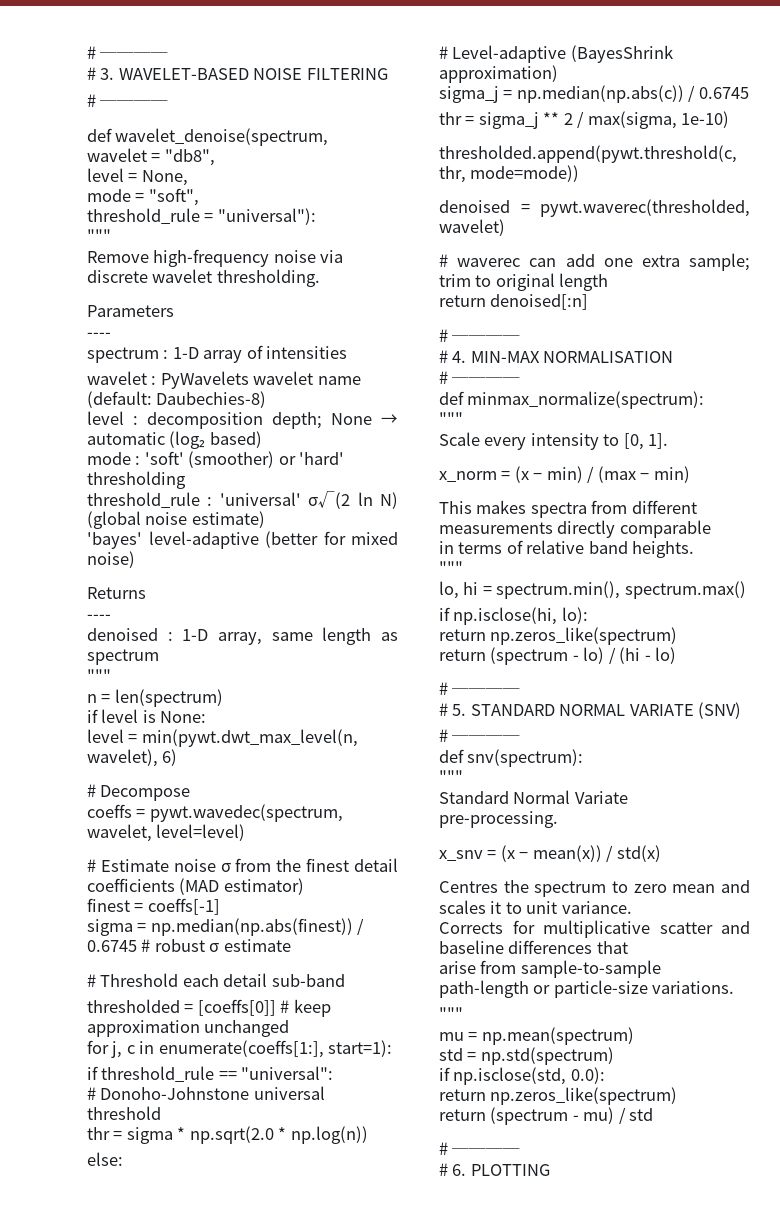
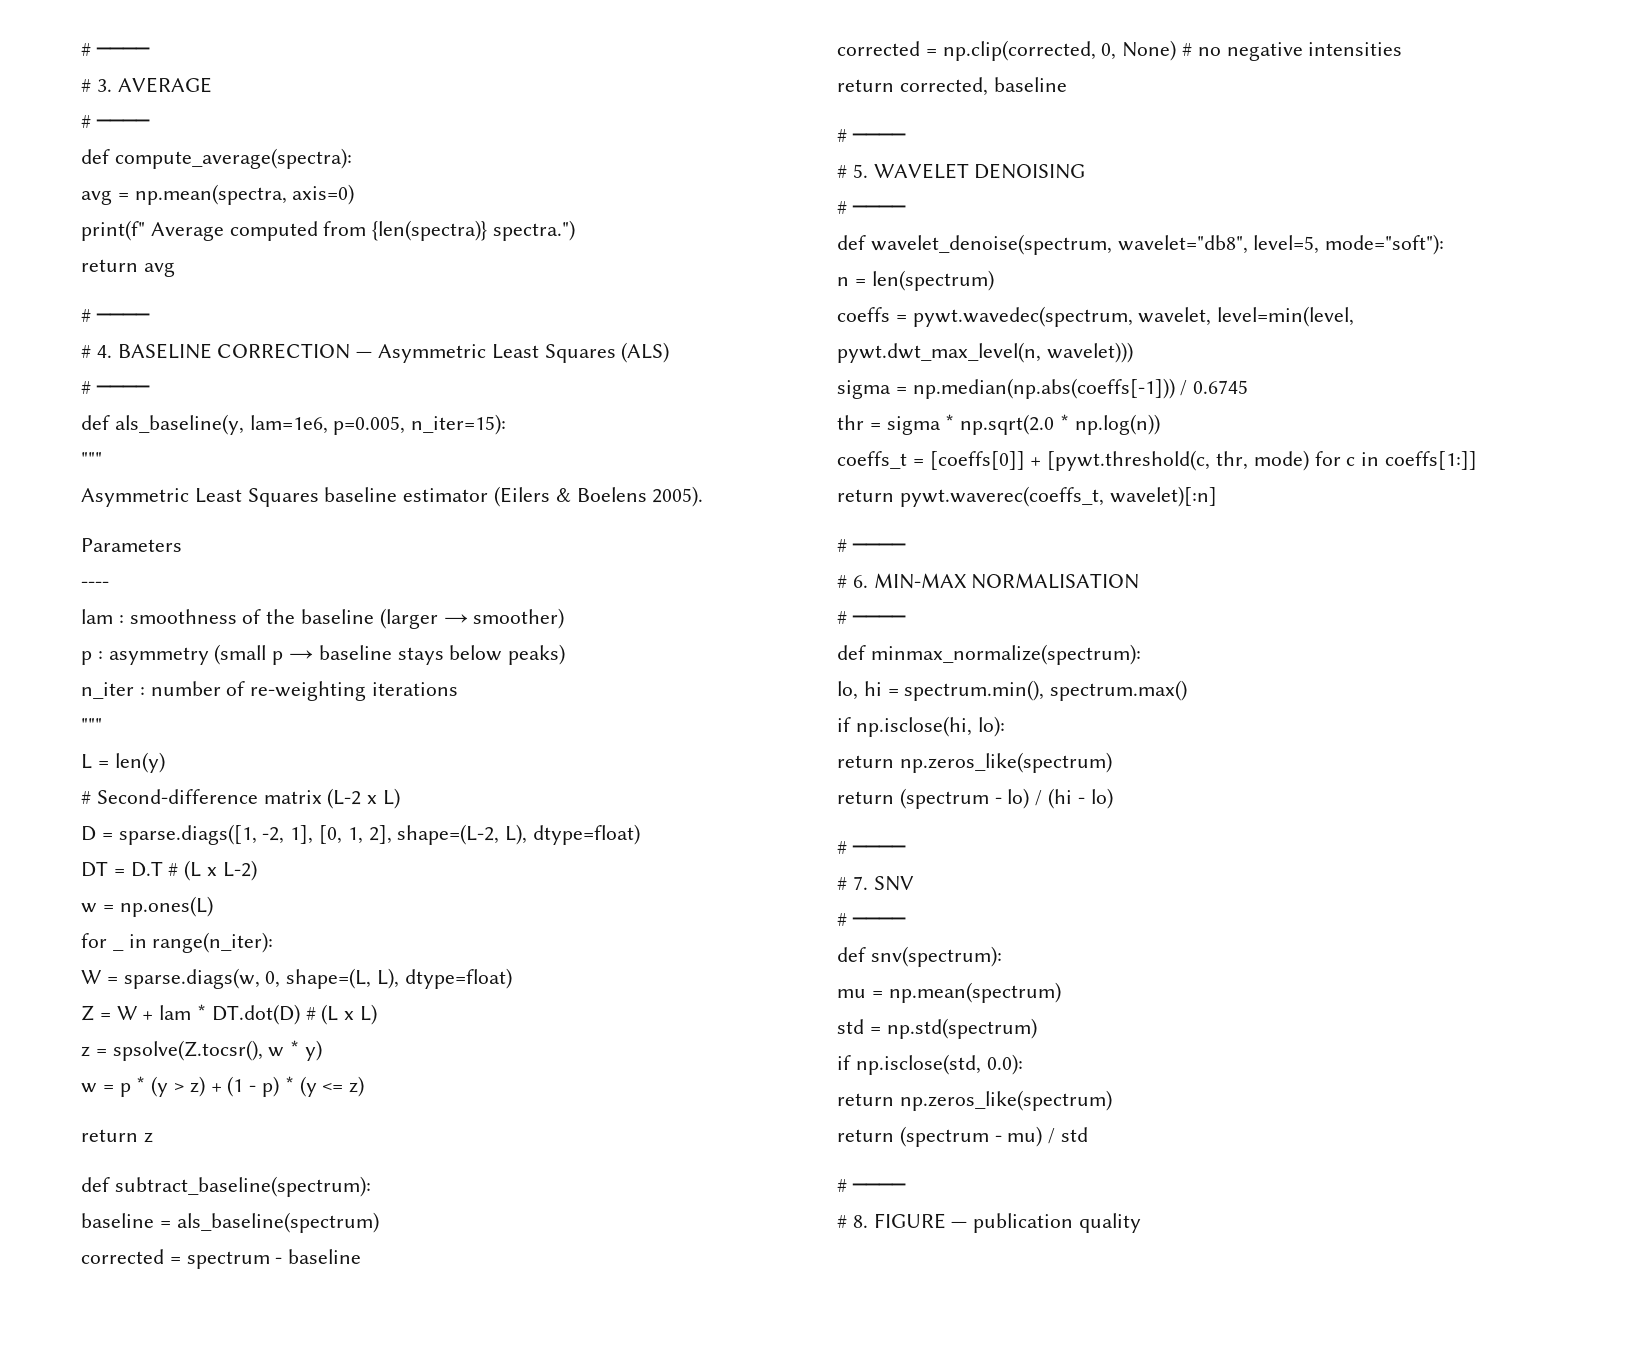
[118,68,388,80] [87,94,169,107] [87,128,329,146] [87,148,215,166] [87,168,188,186] [87,188,199,206] [87,208,316,225] [87,229,111,242] [87,249,344,267] [87,269,320,287] [87,305,174,317] [87,332,111,338] [87,345,348,363] [87,371,361,389] [87,391,267,408] [87,411,398,429] [87,431,262,449] [87,451,345,468] [87,471,186,489] [87,491,398,509] [87,511,265,529] [87,531,398,549] [87,551,135,568] [87,587,146,599] [87,614,111,620] [87,627,398,645] [87,649,159,665] [87,669,111,682] [87,689,223,707] [87,709,207,723] [87,729,358,747] [87,749,178,767] [87,784,191,801] [87,804,343,822] [87,824,246,842] [87,858,398,872] [87,878,304,895] [87,898,220,915] WAVELET-BASED NOISE FILTERING // # ──── // def wavelet_denoise(spectrum, // wavelet = "db8", // level = None, // mode = "soft", // threshold_rule = "universal"): // """ // Remove high-frequency noise via discrete wavelet thresholding. // Parameters // ---- // spectrum : 1-D array of intensities // wavelet : PyWavelets wavelet name (default: Daubechies-8) // level : decomposition depth; None → automatic (log₂ based) // mode : 'soft' (smoother) or 'hard' thresholding // threshold_rule : 'universal' σ√(2 ln N) (global noise estimate) // 'bayes' level-adaptive (better for mixed noise) // Returns // ---- // denoised : 1-D array, same length as spectrum // """ // n = len(spectrum) // if level is None: // level = min(pywt.dwt_max_level(n, wavelet), 6) // # Decompose // coeffs = pywt.wavedec(spectrum, wavelet, level=level) // # Estimate noise σ from the finest detail coefficients (MAD estimator) // finest = coeffs[-1] -> [117,77,212,93] [81,115,150,128] [81,148,352,169] [81,184,355,205] [81,220,576,241] [81,259,175,277] [81,309,150,322] [81,342,670,363] [81,381,150,394] [81,414,507,435] [81,452,102,466] [81,486,704,507] [81,538,182,552] [81,581,109,588] [81,608,565,629] [81,644,566,665] [81,681,459,701] [81,718,102,732] [81,752,165,773] [81,788,401,809] [81,824,641,845] [81,860,257,881] [81,896,213,917] [81,933,107,948] [112,948,124,951] [128,932,274,953] [81,968,512,989] [81,1004,378,1025] [81,1040,323,1061] [81,1076,365,1097] [81,1129,153,1143] [81,1176,371,1197] [81,1212,379,1233] [81,1249,362,1269] [837,40,1403,61] [837,77,1067,96] [837,129,906,142] [837,163,1086,179] [837,201,906,214] [837,234,1445,255] [837,270,994,291] [837,306,1355,327] [837,342,1133,363] AVERAGE // # ──── // def compute_average(spectra): // avg = np.mean(spectra, axis=0) // print(f" Average computed from {len(spectra)} spectra.") // return avg // # ──── // # 4. BASELINE CORRECTION — Asymmetric Least Squares (ALS) // # ──── // def als_baseline(y, lam=1e6, p=0.005, n_iter=15): // """ // Asymmetric Least Squares baseline estimator (Eilers & Boelens 2005). // Parameters // ---- // lam : smoothness of the baseline (larger → smoother) // p : asymmetry (small p → baseline stays below peaks) // n_iter : number of re-weighting iterations // """ // L = len(y) // # Second-difference matrix (L-2 x L) // D = sparse.diags([1, -2, 1], [0, 1, 2], shape=(L-2, L), dtype=float) // DT = D.T # (L x L-2) // w = np.ones(L) // for _ in range(n_iter): // W = sparse.diags(w, 0, shape=(L, L), dtype=float) // Z = W + lam * DT.dot(D) # (L x L) // z = spsolve(Z.tocsr(), w * y) // w = p * (y > z) + (1 - p) * (y <= z) // return z // def subtract_baseline(spectrum): // baseline = als_baseline(spectrum) // corrected = spectrum - baseline // corrected = np.clip(corrected, 0, None) # no negative intensities // return corrected, baseline // # ──── // # 5. WAVELET DENOISING // # ──── // def wavelet_denoise(spectrum, wavelet="db8", level=5, mode="soft"): // n = len(spectrum) // coeffs = pywt.wavedec(spectrum, wavelet, level=min(level, pywt.dwt_max_level(n, wavelet)))
[150,918,365,936] [87,939,291,952] [87,973,345,987] [87,999,331,1017] [87,1020,290,1037] [87,1040,393,1058] [87,1066,334,1082] [87,1086,325,1100] [87,1106,161,1120] np.median(np.abs(finest)) / 0.6745 # robust σ estimate // # Threshold each detail sub-band // thresholded = [coeffs[0]] # keep approximation unchanged // for j, c in enumerate(coeffs[1:], start=1): // if threshold_rule == "universal": // # Donoho-Johnstone universal threshold -> [912,378,1249,399] np.median(np.abs(coeffs[-1])) / 0.6745
[87,1152,123,1166] [439,45,673,63] [439,65,558,83] [439,85,749,103] [439,111,730,129] [439,145,737,163] [439,165,580,183] [439,199,750,217] [439,219,505,236] [439,253,750,271] [439,273,609,291] [439,294,589,310] [439,329,521,342] [439,350,467,363] else: // # Level-adaptive (BayesShrink approximation) // sigma_j = np.median(np.abs(c)) / 0.6745 // thr = sigma_j ** 2 / max(sigma, 1e-10) // thresholded.append(pywt.threshold(c, thr, mode=mode)) // denoised = pywt.waverec(thresholded, wavelet) // # waverec can add one extra sample; trim to original length // return denoised[:n] // # ──── // # 4. -> [837,450,1478,471] [837,486,1217,507] [837,539,906,552] [837,575,868,588] coeffs_t = [coeffs[0]] + [pywt.threshold(c, thr, mode) for c in coeffs[1:]] // return pywt.waverec(coeffs_t, wavelet)[:n] // # ──── // # 6.
[439,412,463,425] [439,432,669,450] [439,466,690,483] [439,500,697,518] [439,520,711,538] [439,540,695,558] [439,561,463,574] // """ // Scale every intensity to [0, 1]. // x_norm = (x − min) / (max − min) // This makes spectra from different measurements directly comparable // in terms of relative band heights. // """ -> (1141, 654) none
[452,702,742,719] 5. STANDARD NORMAL VARIATE (SNV) -> [852,876,914,891] 7. SNV
[439,770,463,783] [439,790,628,804] [439,811,558,828] [439,845,661,862] [439,880,750,897] [439,900,632,914] [439,920,750,938] [439,940,628,954] [439,960,661,978] [439,980,735,998] [439,1007,463,1020] // """ // Standard Normal Variate pre-processing. // x_snv = (x − mean(x)) / std(x) // Centres the spectrum to zero mean and scales it to unit variance. // Corrects for multiplicative scatter and baseline differences that // arise from sample-to-sample path-length or particle-size variations. // """ -> (1002, 956) none
[452,1164,550,1176] 6. PLOTTING -> [852,1213,1142,1233] 8. FIGURE — publication quality

